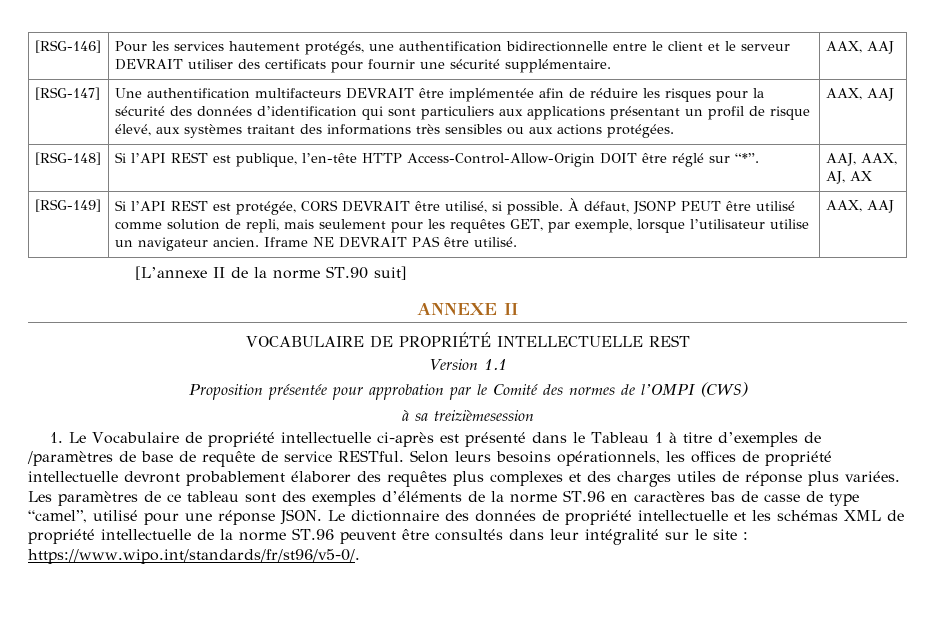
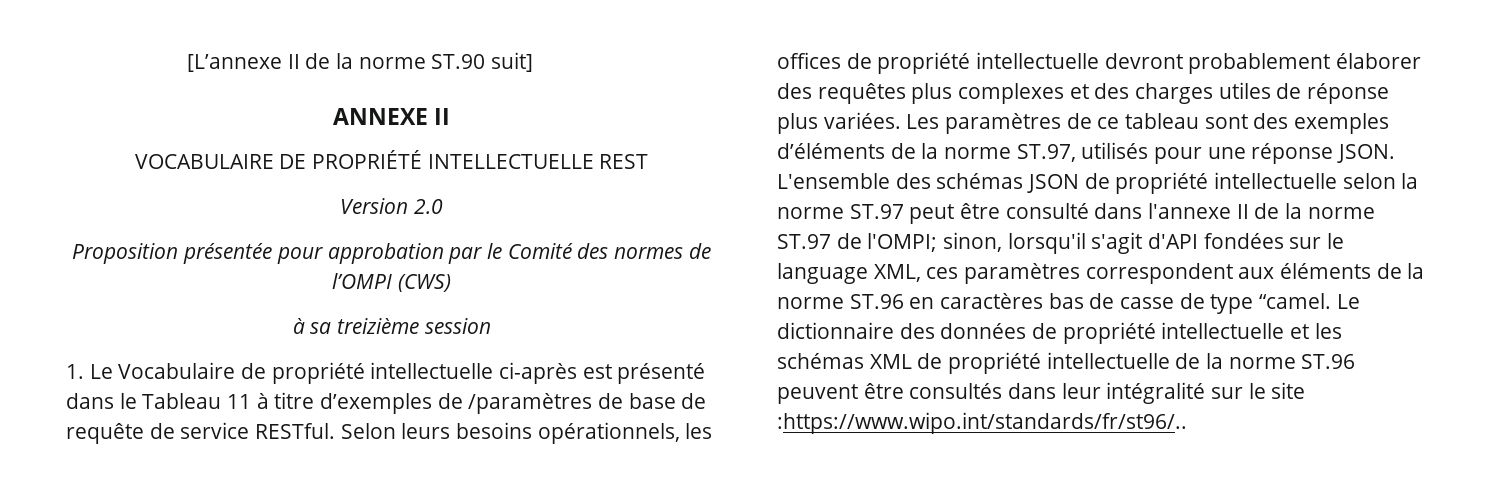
[34,40,101,53] [114,41,790,55] [114,59,611,73] [825,41,894,54] [34,87,100,100] [114,88,764,102] [114,106,810,120] [114,124,674,138] [825,88,894,101] [34,152,101,165] [114,152,759,167] [825,153,897,166] [825,171,872,184] [34,199,101,212] [114,198,795,215] [114,219,809,233] [114,236,517,251] [825,200,894,213] [RSG-146] | Pour les services hautement protégés, une authentification bidirectionnelle entre le client et le serveur DEVRAIT utiliser des certificats pour fournir une sécurité supplémentaire. | AAX, AAJ // [RSG-147] | Une authentification multifacteurs DEVRAIT être implémentée afin de réduire les risques pour la sécurité des données d’identification qui sont particuliers aux applications présentant un profil de risque élevé, aux systèmes traitant des informations très sensibles ou aux actions protégées. | AAX, AAJ // [RSG-148] | Si l’API REST est publique, l’en-tête HTTP Access-Control-Allow-Origin DOIT être réglé sur “*”. | AAJ, AAX, AJ, AX // [RSG-149] | Si l’API REST est protégée, CORS DEVRAIT être utilisé, si possible. À défaut, JSONP PEUT être utilisé comme solution de repli, mais seulement pour les requêtes GET, par exemple, lorsque l’utilisateur utilise un navigateur ancien. Iframe NE DEVRAIT PAS être utilisé. | AAX, AAJ // -> (186, 63) none
[483,359,507,370] 1.1 -> [413,199,443,214] 2.0
[433,410,534,421] treizièmesession -> [336,318,491,334] treizième session
[655,432,664,443] 1 -> [226,394,251,409] 11
(557, 498) none -> [1016,142,1396,164] [777,172,1419,194] [777,203,1375,224] [777,232,1344,254] [777,263,1425,284] [777,297,844,309] ST.97, utilisés pour une réponse JSON. L'ensemble des schémas JSON de propriété intellectuelle selon la norme ST.97 peut être consulté dans l'annexe II de la norme ST.97 de l'OMPI; sinon, lorsqu'il s'agit d'API fondées sur le language XML, ces paramètres correspondent aux éléments de la norme
[28,509,322,525] “camel”, utilisé pour une réponse JSON. -> [1259,293,1332,309] “camel.
[742,532,748,540] [28,549,360,564] : https://www.wipo.int/standards/fr/st96/v5-0/. -> [777,412,1187,434] :https://www.wipo.int/standards/fr/st96/..

